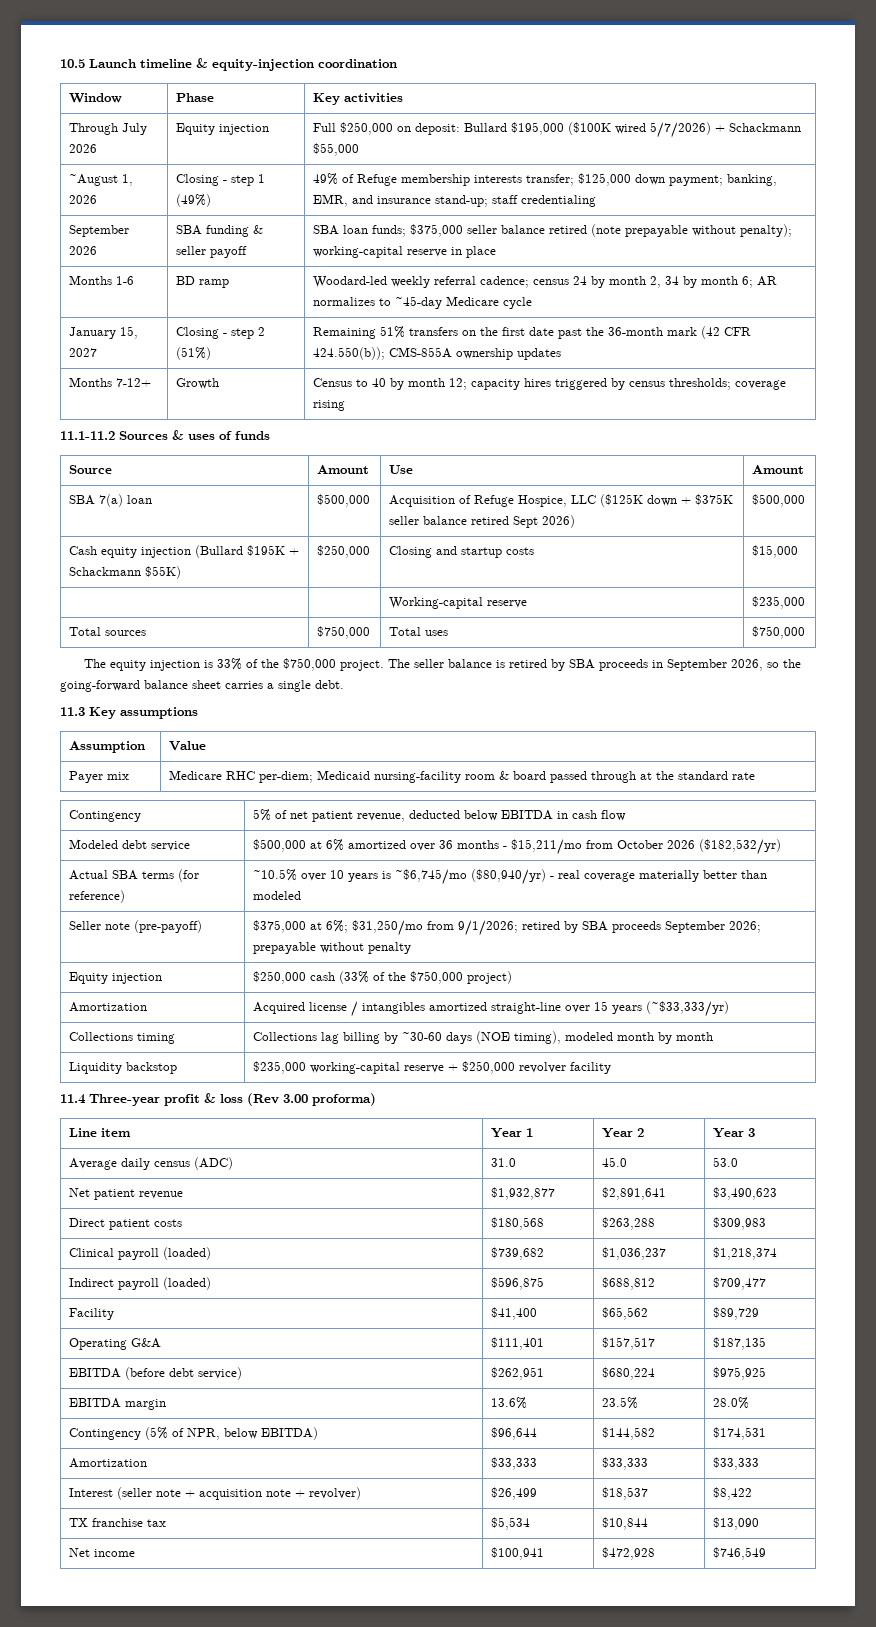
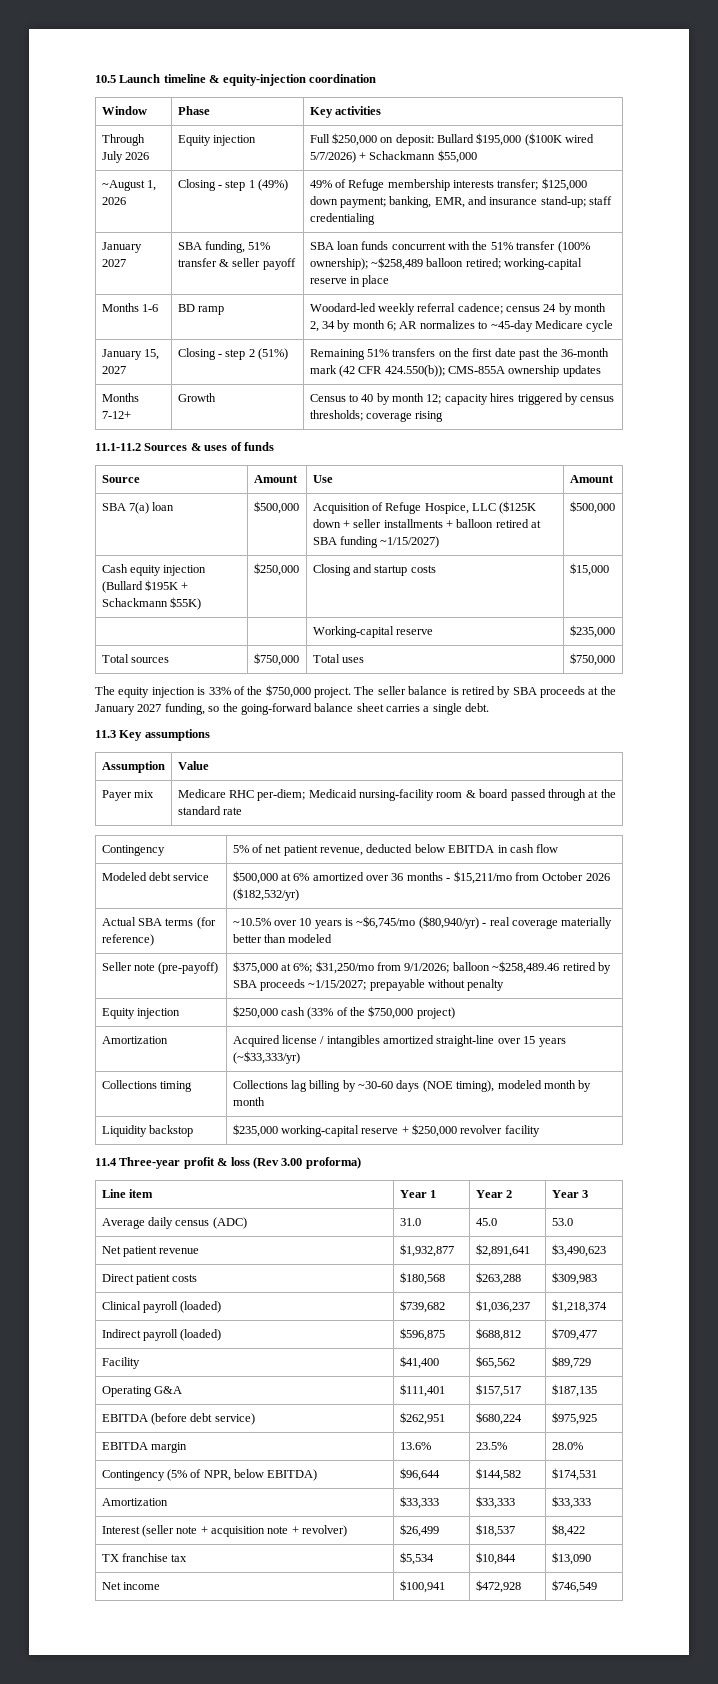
[68,225,129,237] [68,246,97,255] [175,225,249,237] September 2026 | SBA funding -> [101,242,142,253] [101,259,126,267] [177,241,271,253] [177,258,217,267] January 2027 | SBA funding, 51% transfer
[371,224,792,237] funds; $375,000 seller balance retired (note prepayable without penalty); -> [361,241,590,253] [309,257,501,270] funds concurrent with the 51% transfer (100% ownership); ~$258,489 balloon retired;
[694,494,733,505] [388,515,575,528] $375K seller balance retired Sept 2026) -> [353,519,542,528] [312,536,440,548] seller installments + balloon retired at SBA funding ~1/15/2027)
[652,659,764,671] in September 2026, -> [588,686,616,695] [95,703,205,715] at the January 2027 funding,
[521,921,761,933] retired by SBA proceeds September 2026; -> [452,961,611,974] [232,979,367,991] balloon ~$258,489.46 retired by SBA proceeds ~1/15/2027;

